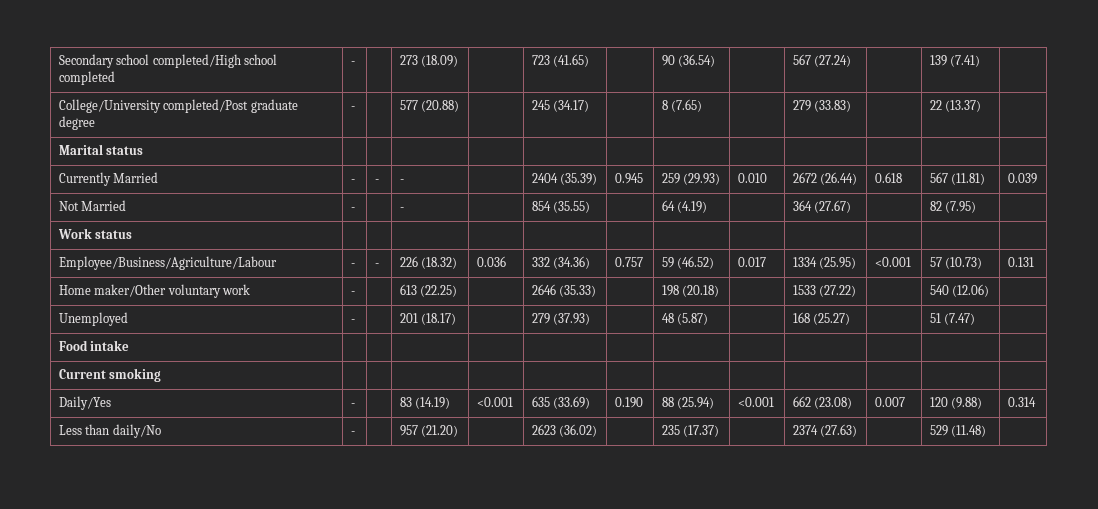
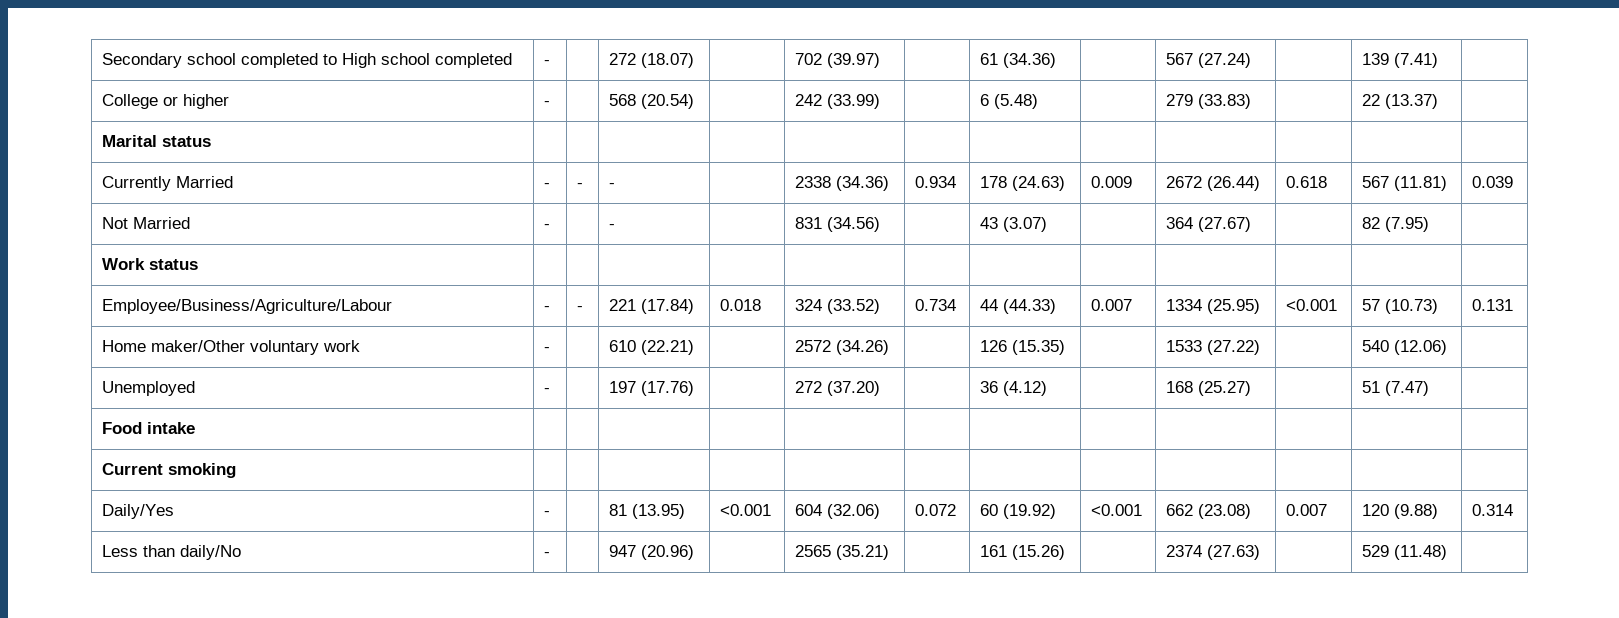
[152,54,241,68] completed/High -> [241,53,377,68] completed to High
[399,55,459,67] [531,54,590,67] [661,54,716,67] [792,54,852,67] [929,55,981,67] [58,99,298,113] [58,116,95,130] [350,106,355,110] [399,100,460,112] [531,100,590,112] [661,99,703,112] 273 (18.09) | | 723 (41.65) | | 90 (36.54) | | 567 (27.24) | | 139 (7.41) | // College/University completed/Post graduate degree | - | | 577 (20.88) | | 245 (34.17) | | 8 (7.65) -> [609,53,695,68] [795,53,881,68] [980,53,1057,68] [1166,53,1252,68] [1362,53,1439,68] [102,94,230,109] [544,101,551,106] [609,94,695,109] [795,94,881,109] [980,94,1039,109] 272 (18.07) | | 702 (39.97) | | 61 (34.36) | | 567 (27.24) | | 139 (7.41) | // College or higher | - | | 568 (20.54) | | 242 (33.99) | | 6 (5.48)
[531,173,598,185] [614,173,643,184] [661,173,721,185] [737,173,767,183] 2404 (35.39) | 0.945 | 259 (29.93) | 0.010 -> [795,176,890,191] [915,176,957,188] [980,176,1066,191] [1091,176,1133,188] 2338 (34.36) | 0.934 | 178 (24.63) | 0.009
[531,201,591,213] [661,200,708,213] 854 (35.55) | | 64 (4.19) -> [795,217,881,232] [980,217,1048,232] 831 (34.56) | | 43 (3.07)
[399,256,458,269] [476,256,506,267] [531,256,591,269] [614,257,643,267] [661,256,715,269] [737,257,766,267] 226 (18.32) | 0.036 | 332 (34.36) | 0.757 | 59 (46.52) | 0.017 -> [609,299,695,314] [720,299,762,311] [795,299,881,314] [915,299,957,311] [980,299,1057,314] [1091,299,1133,311] 221 (17.84) | 0.018 | 324 (33.52) | 0.734 | 44 (44.33) | 0.007
[399,284,458,297] [531,284,597,297] [661,285,720,297] 613 (22.25) | | 2646 (35.33) | | 198 (20.18) -> [609,340,695,355] [795,340,890,355] [980,340,1066,355] 610 (22.21) | | 2572 (34.26) | | 126 (15.35)
[399,313,457,325] [531,313,591,325] [661,313,709,325] 201 (18.17) | | 279 (37.93) | | 48 (5.87) -> [609,381,695,396] [795,381,881,396] [980,381,1048,396] 197 (17.76) | | 272 (37.20) | | 36 (4.12)
[399,397,451,409] [476,397,513,407] [531,396,591,409] [614,397,643,408] [661,397,715,409] 83 (14.19) | <0.001 | 635 (33.69) | 0.190 | 88 (25.94) -> [609,504,686,519] [720,504,772,516] [795,504,881,519] [915,504,957,516] [980,504,1057,519] 81 (13.95) | <0.001 | 604 (32.06) | 0.072 | 60 (19.92)
[399,425,459,437] [531,424,598,437] [661,425,720,437] 957 (21.20) | | 2623 (36.02) | | 235 (17.37) -> [609,545,695,560] [795,545,890,560] [980,545,1066,560] 947 (20.96) | | 2565 (35.21) | | 161 (15.26)

